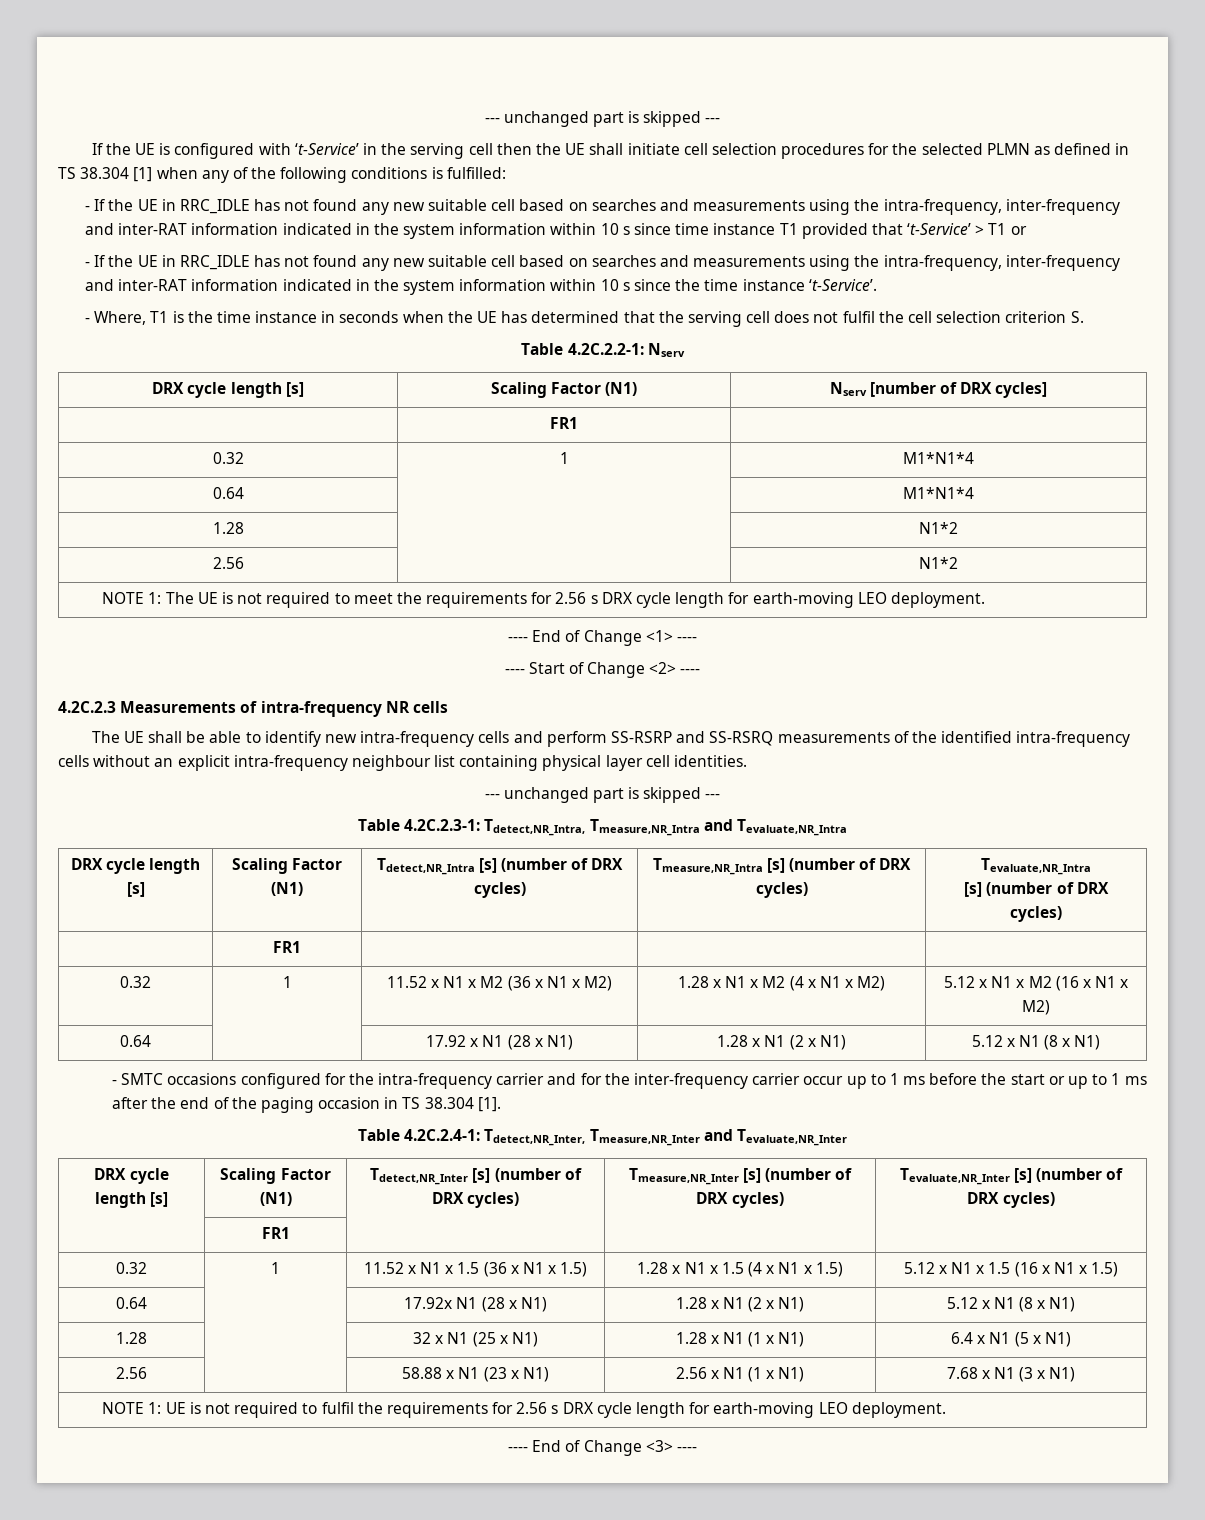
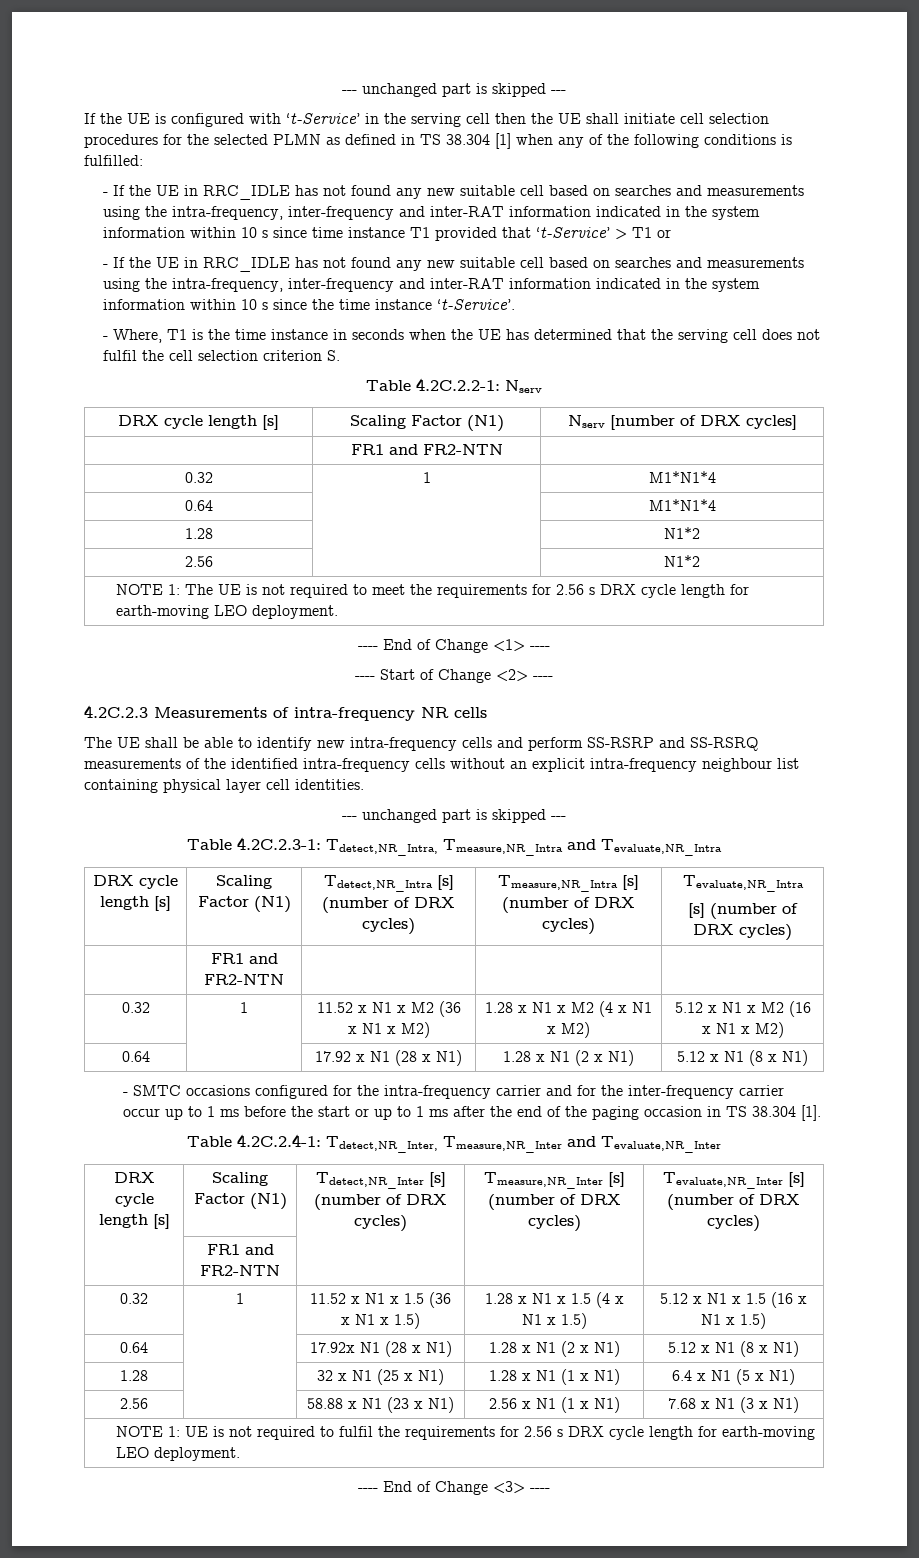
(578, 423) none -> [388,444,503,455] and FR2-NTN
(301, 947) none -> [248,953,278,964] [204,974,284,985] and FR2-NTN
(290, 1233) none -> [244,1244,274,1255] [200,1265,280,1276] and FR2-NTN

